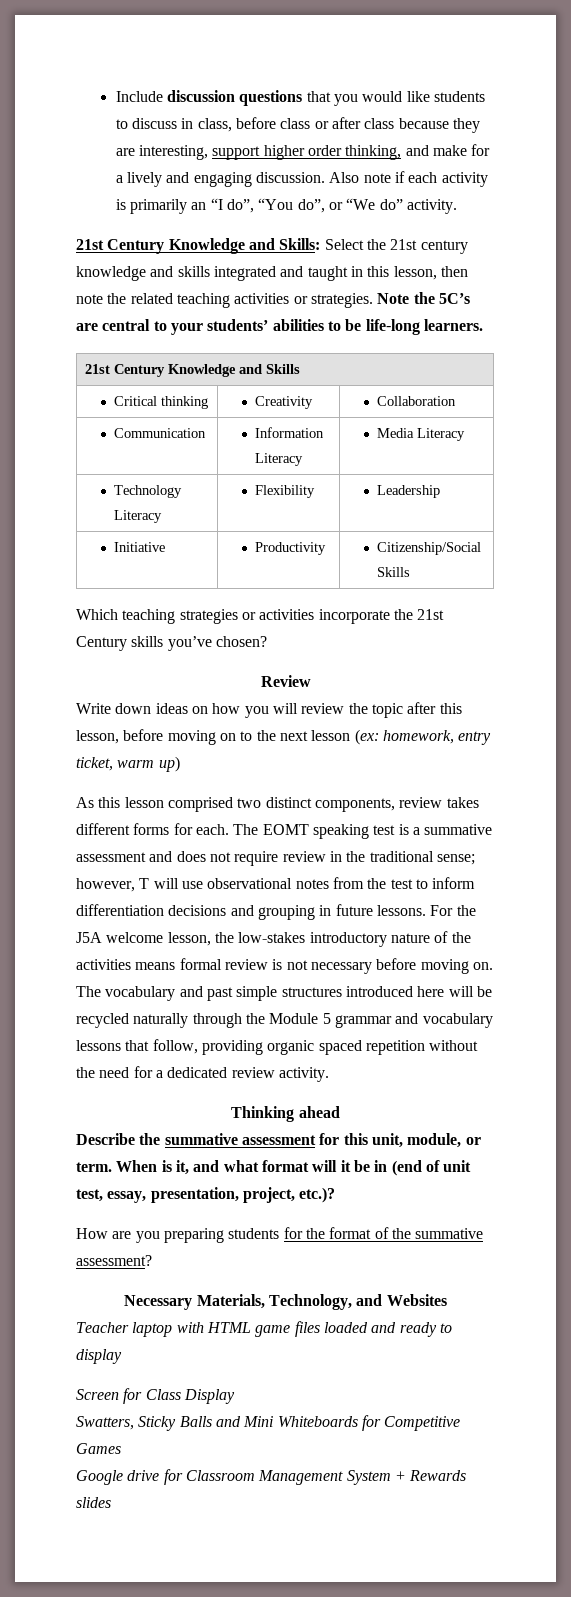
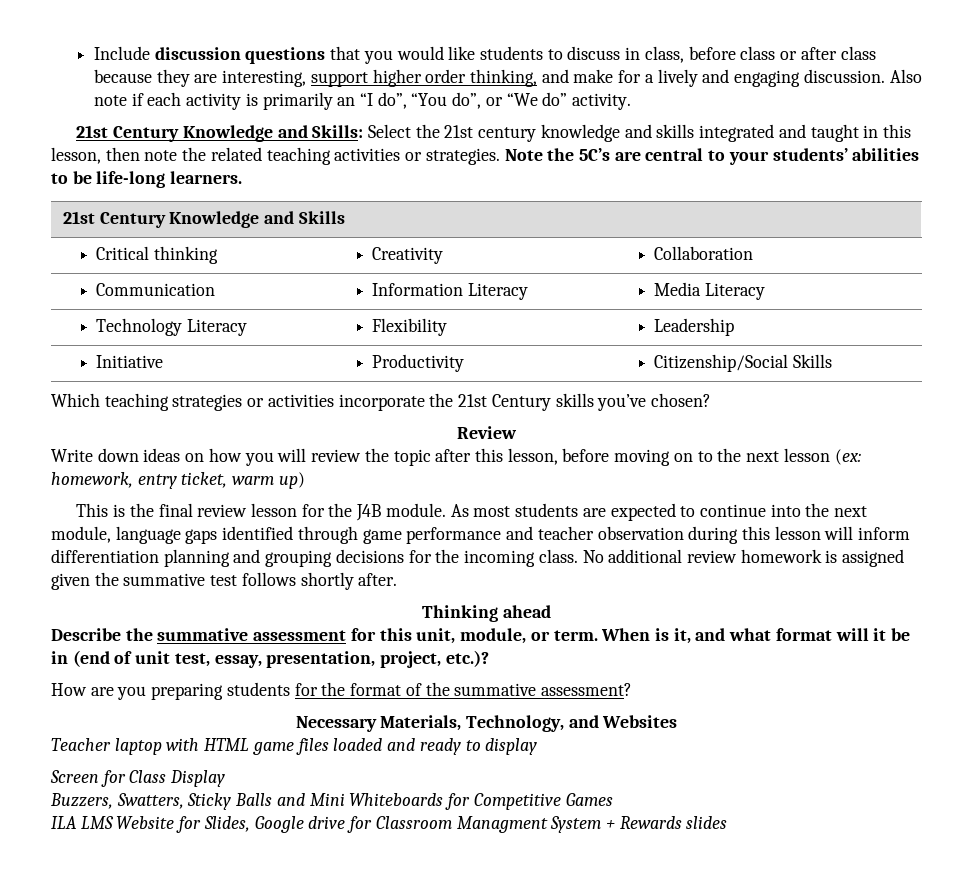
[76,797,479,812] [76,823,493,839] [76,851,475,866] [76,877,428,892] As this lesson comprised two distinct components, review takes different forms for each. The EOMT speaking test is a summative assessment and does not require review in the traditional sense; however, T will use observational notes from the test to -> [76,503,868,521] [51,526,854,544] This is the final review lesson for the J4B module. As most students are expected to continue into the next module, language gaps identified through game performance and teacher observation during this lesson will
[168,905,227,916] decisions -> [163,549,230,567] planning
[319,904,476,916] [76,931,471,947] [76,958,493,974] [76,986,492,1001] [76,1013,493,1028] [76,1039,479,1055] [76,1066,329,1082] in future lessons. For the J5A welcome lesson, the low-stakes introductory nature of the activities means formal review is not necessary before moving on. The vocabulary and past simple structures introduced here will be recycled naturally through the Module 5 grammar and vocabulary lessons that follow, providing organic spaced repetition without the need for a dedicated review activity. -> [335,549,905,567] [51,572,398,590] decisions for the incoming class. No additional review homework is assigned given the summative test follows shortly after.
(235, 1396) none -> [50,793,113,809] Buzzers,
(121, 1448) none -> [51,816,250,833] ILA LMS Website for Slides,
[258,1470,344,1485] Management -> [456,816,548,833] Managment

